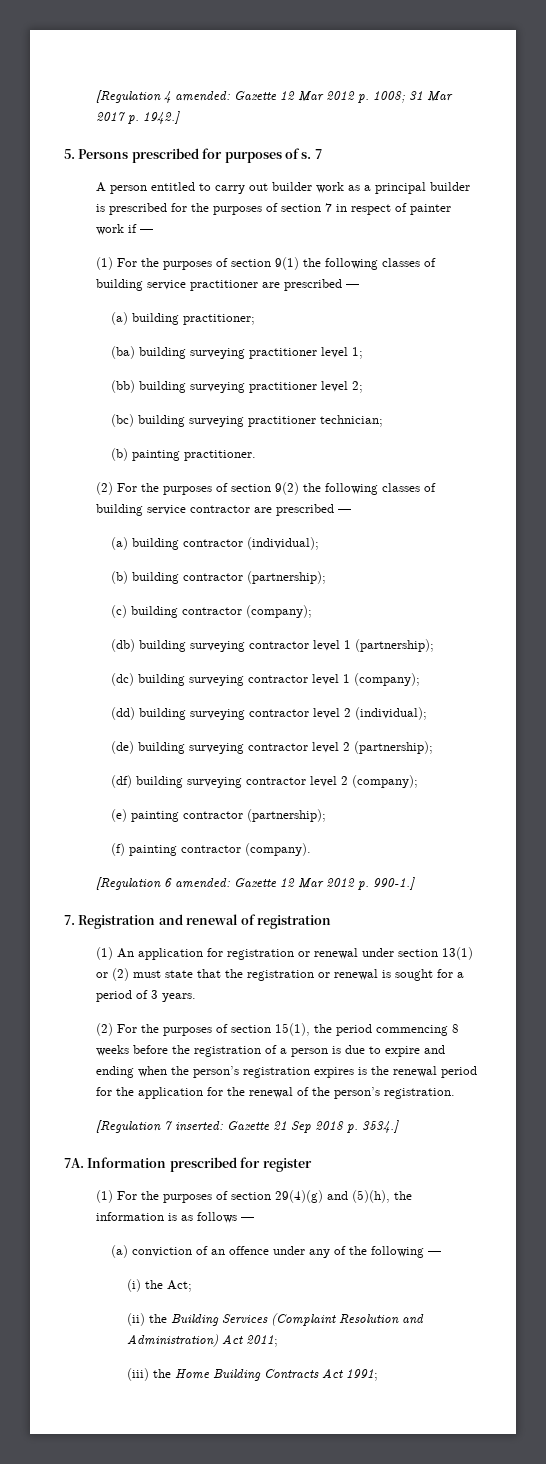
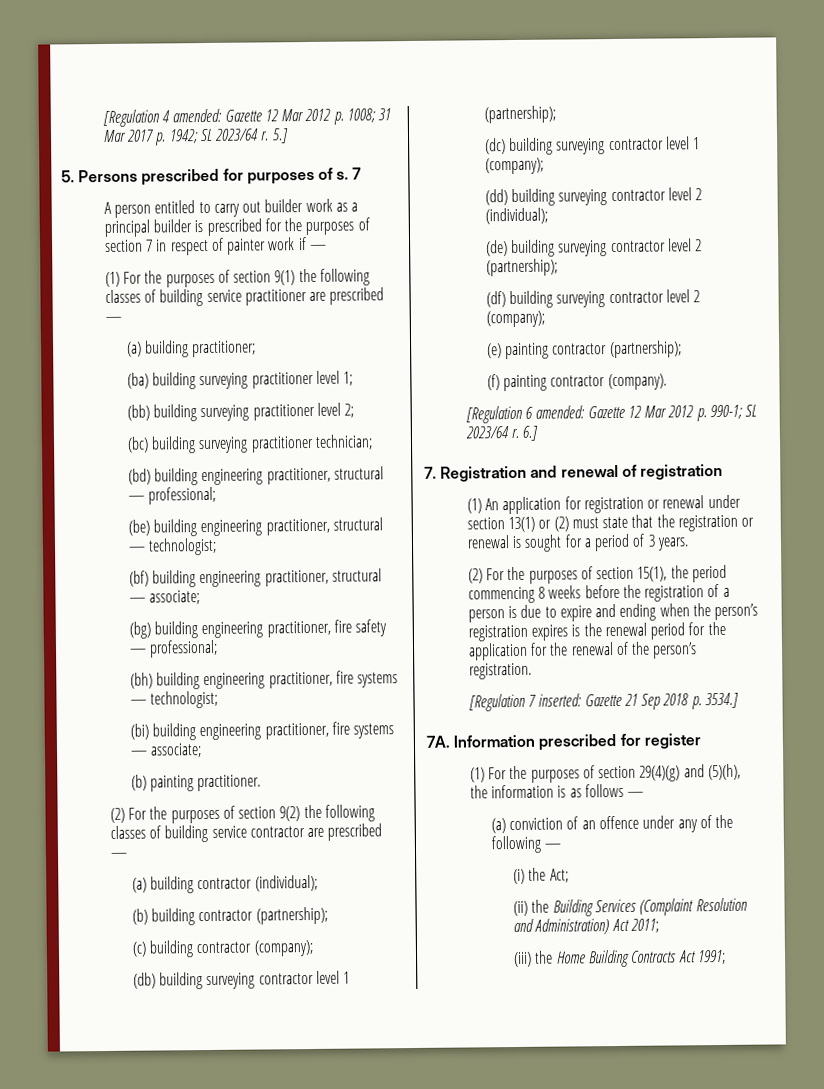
[142,111,180,124] 1942.] -> [168,128,289,144] 1942; SL 2023/64 r. 5.]
(384, 421) none -> [127,466,385,486] [127,486,217,505] [127,517,384,537] [128,537,218,556] [128,568,383,588] [128,590,201,605] [128,619,388,639] [129,639,219,658] [129,670,399,690] [129,690,219,709] [129,721,395,741] [130,743,203,758] // (bd) building engineering practitioner, structural — professional; // (be) building engineering practitioner, structural — technologist; // (bf) building engineering practitioner, structural — associate; // (bg) building engineering practitioner, fire safety — professional; // (bh) building engineering practitioner, fire systems — technologist; // (bi) building engineering practitioner, fire systems — associate;
[372,877,415,890] 990-1.] -> [710,404,758,420] [464,425,539,441] 990-1; SL 2023/64 r. 6.]

